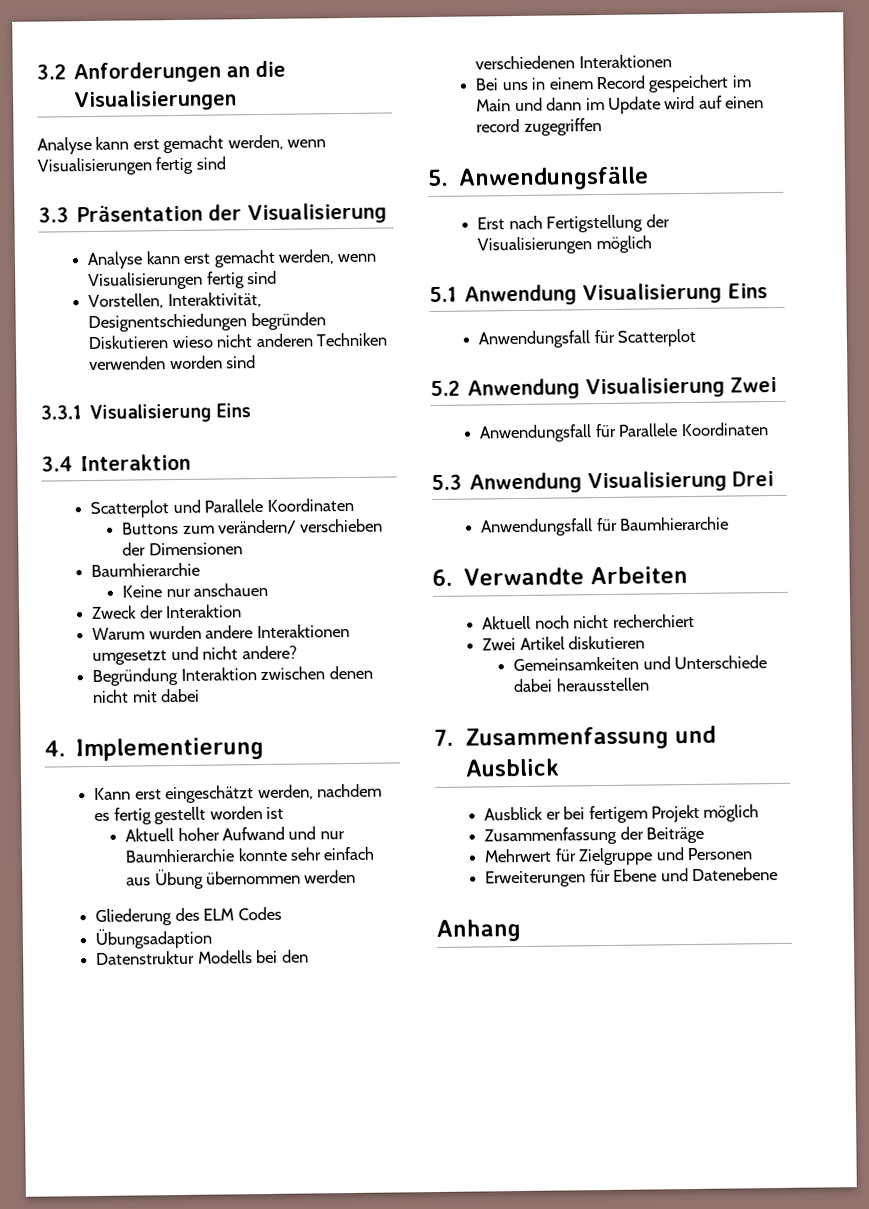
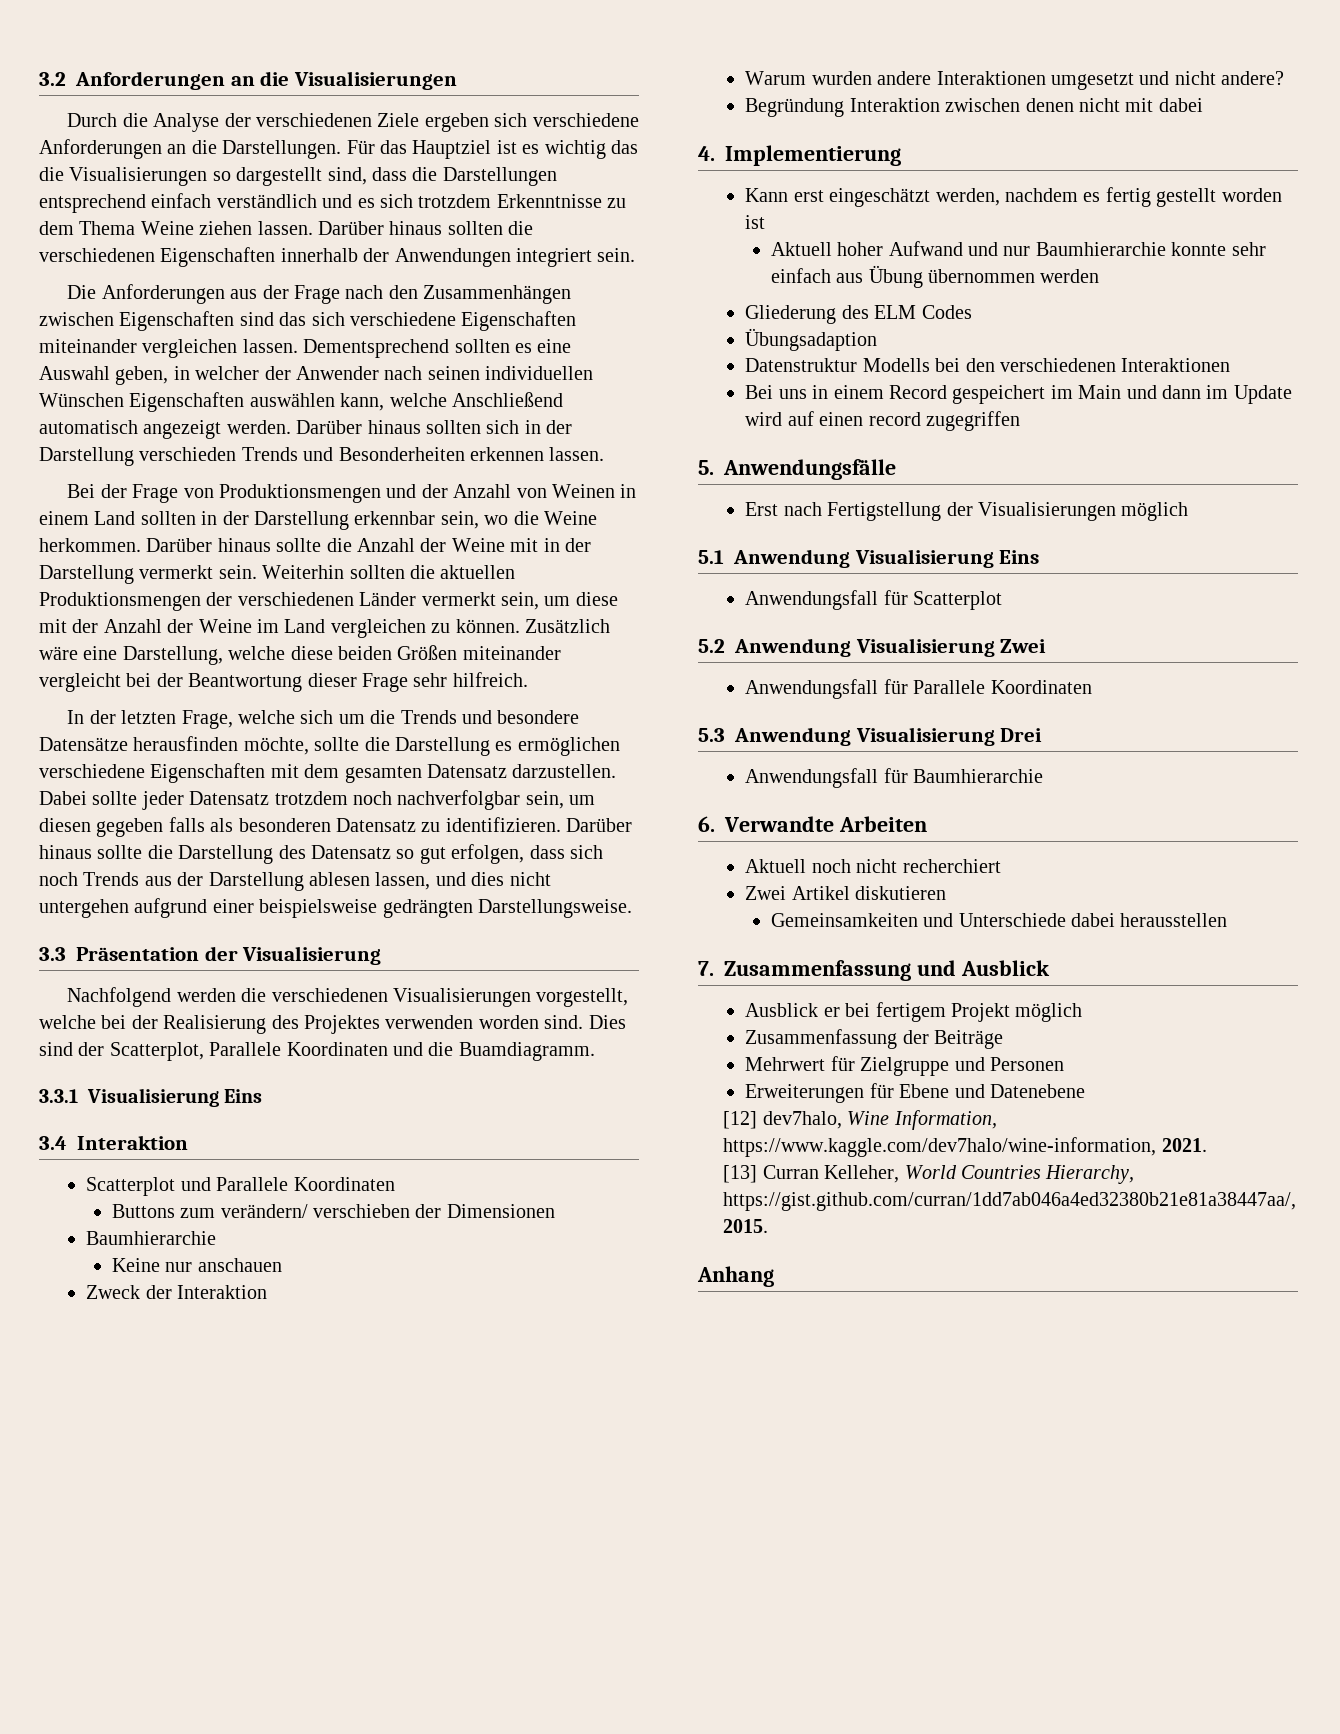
[37,134,327,155] [37,156,226,176] [38,202,388,225] [87,249,377,270] [88,270,278,291] [88,292,262,310] [88,312,326,333] [88,332,387,350] [89,355,257,371] Analyse kann erst gemacht werden, wenn Visualisierungen fertig sind // 3.3 Präsentation der Visualisierung // Analyse kann erst gemacht werden, wenn Visualisierungen fertig sind // Vorstellen, Interaktivität, Designentschiedungen begründen Diskutieren wieso nicht anderen Techniken verwenden worden sind -> [67,113,639,132] [39,139,638,159] [39,167,557,186] [39,193,627,213] [39,221,534,235] [39,247,636,267] [67,284,572,304] [39,311,577,331] [39,339,572,358] [39,366,594,385] [39,392,563,412] [39,420,573,439] [39,447,605,466] [67,484,637,503] [39,511,597,530] [39,538,591,552] [39,565,516,584] [39,592,618,611] [39,619,610,638] [39,645,561,665] [39,672,528,692] [67,710,580,729] [39,736,620,756] [39,763,617,783] [39,790,596,810] [39,817,633,837] [39,844,603,864] [39,872,551,891] [39,898,632,918] [39,946,382,965] [67,987,629,1007] [39,1015,626,1034] [39,1042,595,1061] Durch die Analyse der verschiedenen Ziele ergeben sich verschiedene Anforderungen an die Darstellungen. Für das Hauptziel ist es wichtig das die Visualisierungen so dargestellt sind, dass die Darstellungen entsprechend einfach verständlich und es sich trotzdem Erkenntnisse zu dem Thema Weine ziehen lassen. Darüber hinaus sollten die verschiedenen Eigenschaften innerhalb der Anwendungen integriert sein. // Die Anforderungen aus der Frage nach den Zusammenhängen zwischen Eigenschaften sind das sich verschiedene Eigenschaften miteinander vergleichen lassen. Dementsprechend sollten es eine Auswahl geben, in welcher der Anwender nach seinen individuellen Wünschen Eigenschaften auswählen kann, welche Anschließend automatisch angezeigt werden. Darüber hinaus sollten sich in der Darstellung verschieden Trends und Besonderheiten erkennen lassen. // Bei der Frage von Produktionsmengen und der Anzahl von Weinen in einem Land sollten in der Darstellung erkennbar sein, wo die Weine herkommen. Darüber hinaus sollte die Anzahl der Weine mit in der Darstellung vermerkt sein. Weiterhin sollten die aktuellen Produktionsmengen der verschiedenen Länder vermerkt sein, um diese mit der Anzahl der Weine im Land vergleichen zu können. Zusätzlich wäre eine Darstellung, welche diese beiden Größen miteinander vergleicht bei der Beantwortung dieser Frage sehr hilfreich. // In der letzten Frage, welche sich um die Trends und besondere Datensätze herausfinden möchte, sollte die Darstellung es ermöglichen verschiedene Eigenschaften mit dem gesamten Datensatz darzustellen. Dabei sollte jeder Datensatz trotzdem noch nachverfolgbar sein, um diesen gegeben falls als besonderen Datensatz zu identifizieren. Darüber hinaus sollte die Darstellung des Datensatz so gut erfolgen, dass sich noch Trends aus der Darstellung ablesen lassen, und dies nicht untergehen aufgrund einer beispielsweise gedrängten Darstellungsweise. // 3.3 Präsentation der Visualisierung // Nachfolgend werden die verschiedenen Visualisierungen vorgestellt, welche bei der Realisierung des Projektes verwenden worden sind. Dies sind der Scatterplot, Parallele Koordinaten und die Buamdiagramm.
(778, 874) none -> [723,1110,997,1130] [723,1137,1207,1157] [723,1165,1135,1184] [723,1192,1297,1211] [723,1219,769,1233] // [12] dev7halo, Wine Information, https://www.kaggle.com/dev7halo/wine-information, 2021. // [13] Curran Kelleher, World Countries Hierarchy, https://gist.github.com/curran/1dd7ab046a4ed32380b21e81a38447aa/, 2015.

